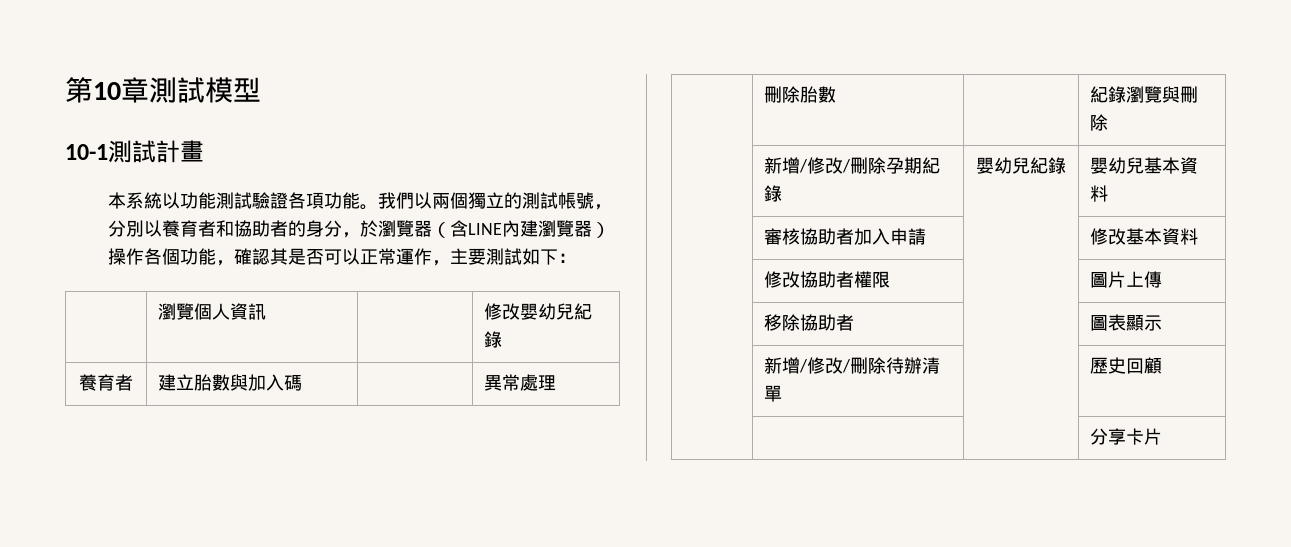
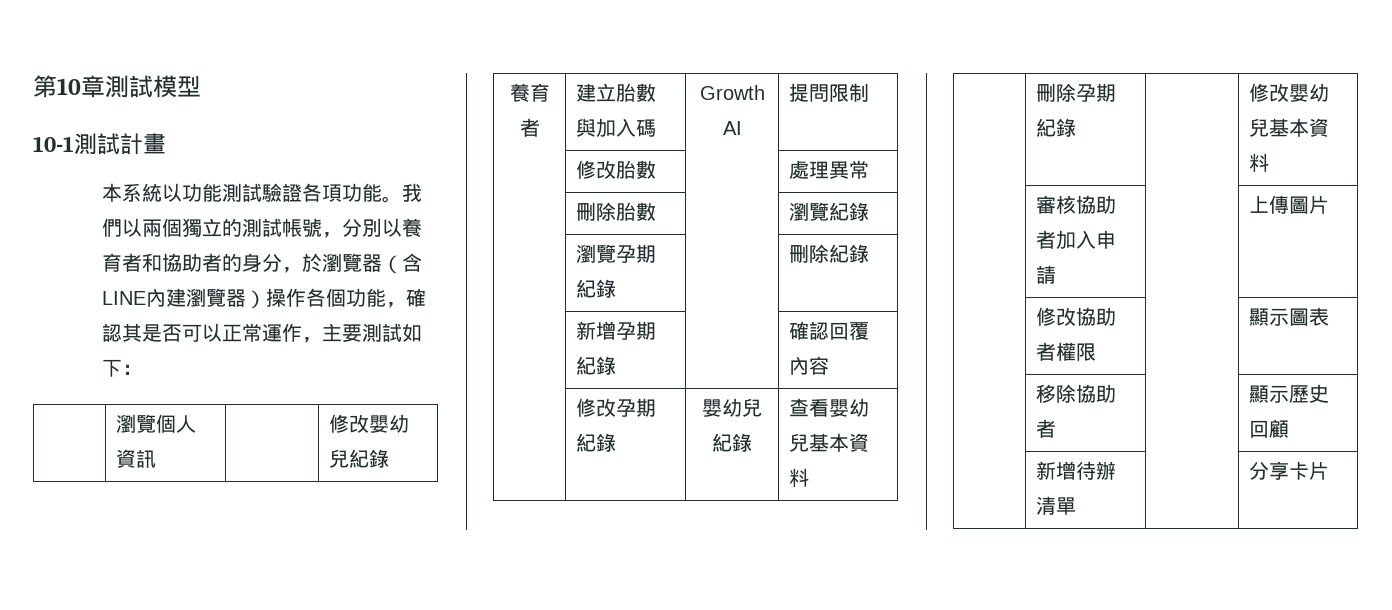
(303, 383) | -> [699,85,765,100] [722,121,742,135] [789,83,870,102] [576,160,657,179] [789,160,830,179] Growth AI | 提問限制 // | 修改胎數 | | 處理
[520,374,557,391] 處理 -> (870, 169) none
[1090,86,1199,103] [1090,114,1109,131] [764,157,887,174] 紀錄瀏覽與刪除 // | 新增/修改/刪除 -> [789,202,870,221] [576,244,657,263] [576,279,617,298] [789,244,870,263] [576,321,657,340] [576,356,617,375] [789,321,870,340] [789,356,830,375] [576,398,617,417] 瀏覽紀錄 // | 瀏覽孕期紀錄 | | 刪除紀錄 // | 新增孕期紀錄 | | 確認回覆內容 // | 修改
(1066, 165) none -> [789,398,870,417] [789,433,870,452] [789,468,810,487] [1036,83,1117,102] [1036,118,1077,137] [1249,83,1290,102] 查看嬰幼兒基本資料 // | 刪除孕期紀錄 | | 修改
[1090,228,1199,245] 修改基本資料 -> [1249,195,1330,214] 上傳圖片
[1090,271,1163,288] 圖片上傳 -> [1249,307,1330,326] 顯示圖表
[1090,314,1163,331] [764,357,887,374] 圖表顯示 // | 新增/修改/刪除 -> [1249,384,1330,403] [1249,419,1290,438] [1036,461,1077,480] 顯示歷史回顧 // | 新增
[1090,357,1163,374] | 歷史回顧 // | | -> (1077, 506) none

